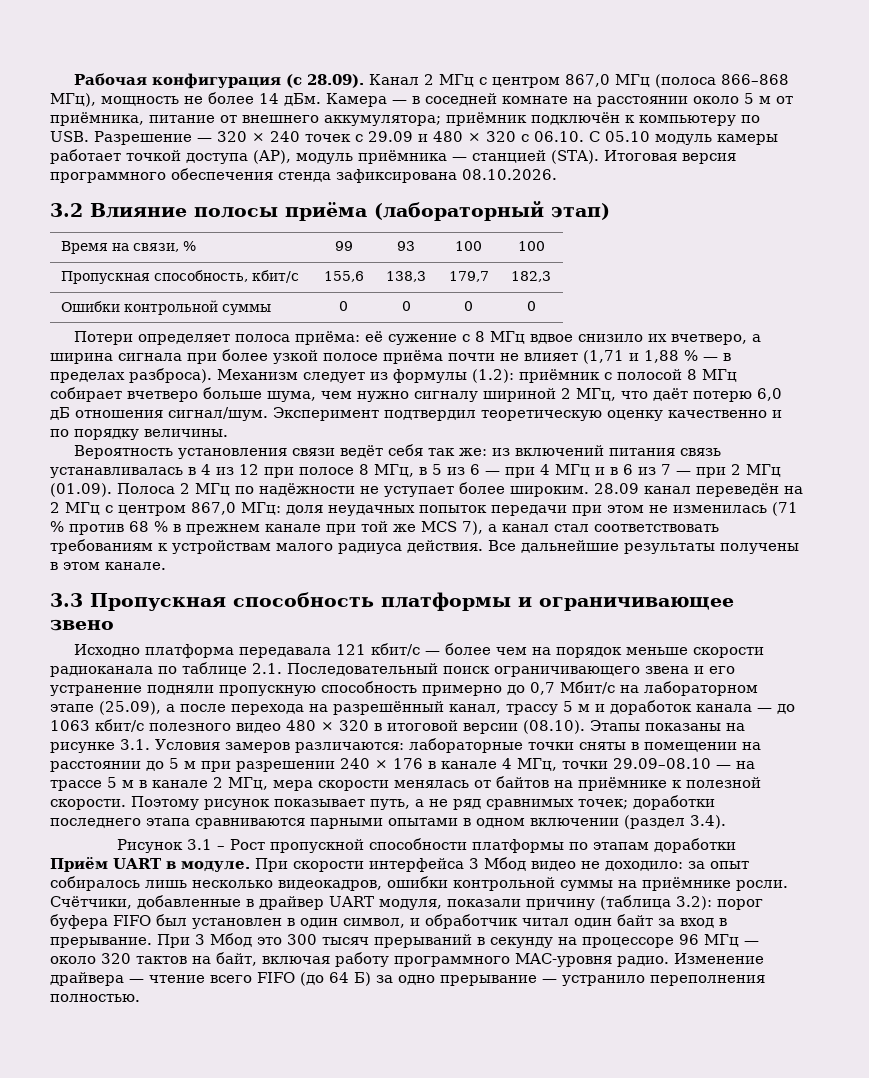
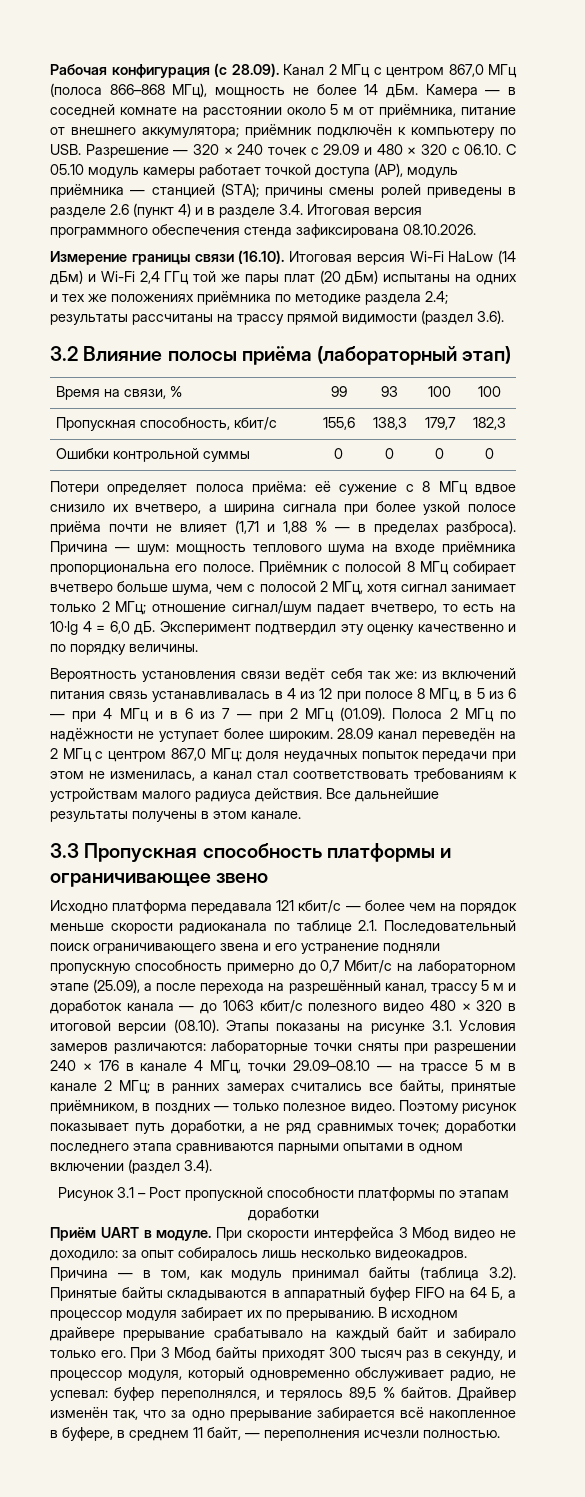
[551,150,599,164] (STA). -> [220,183,516,198] [50,203,303,218] (STA); причины смены ролей приведены в разделе 2.6 (пункт 4) и в разделе 3.4.
(557, 174) none -> [50,250,516,265] [50,270,517,285] [50,291,448,305] [50,310,504,325] // Измерение границы связи (16.10). Итоговая версия Wi-Fi HaLow (14 дБм) и Wi-Fi 2,4 ГГц той же пары плат (20 дБм) испытаны на одних и тех же положениях приёмника по методике раздела 2.4; результаты рассчитаны на трассу прямой видимости (раздел 3.6).
[217,369,600,383] Механизм следует из формулы (1.2): приёмник -> [50,541,516,555] [50,561,328,575] Причина — шум: мощность теплового шума на входе приёмника пропорциональна его полосе. Приёмник
[357,388,782,402] [50,407,268,421] нужно сигналу шириной 2 МГц, что даёт потерю 6,0 дБ отношения сигнал/шум. -> [247,581,517,595] [50,601,516,615] [50,621,155,635] с полосой 2 МГц, хотя сигнал занимает только 2 МГц; отношение сигнал/шум падает вчетверо, то есть на 10·lg 4 = 6,0 дБ.
[481,410,602,421] теоретическую -> [340,624,364,635] эту
[673,502,798,516] [50,521,483,535] изменилась (71 % против 68 % в прежнем канале при той же MCS 7), -> [110,771,195,781] изменилась,
[631,742,761,752] [50,758,196,772] в помещении на расстоянии до 5 м -> (399, 1047) none
[228,776,761,791] [50,799,126,810] МГц, мера скорости менялась от байтов на приёмнике к полезной скорости. -> [119,1080,516,1094] [50,1100,395,1114] МГц; в ранних замерах считались все байты, принятые приёмником, в поздних — только полезное видео.
[370,799,410,810] путь, -> [134,1120,245,1134] путь доработки,
[278,876,788,891] [50,895,763,910] [50,914,727,929] [50,933,759,948] [50,952,764,967] [50,972,765,986] видеокадров, ошибки контрольной суммы на приёмнике росли. Счётчики, добавленные в драйвер UART модуля, показали причину (таблица 3.2): порог буфера FIFO был установлен в один символ, и обработчик читал один байт за вход в прерывание. При 3 Мбод это 300 тысяч прерываний в секунду на процессоре 96 МГц — около 320 тактов на байт, включая работу программного MAC-уровня радио. Изменение драйвера — чтение всего FIFO (до 64 Б) за одно прерывание — устранило переполнения -> [375,1250,467,1261] [50,1266,516,1281] [50,1287,517,1301] [50,1307,458,1321] [50,1327,516,1341] [50,1347,516,1361] [50,1367,516,1381] [50,1387,516,1401] [50,1407,516,1421] [50,1427,419,1441] видеокадров. Причина — в том, как модуль принимал байты (таблица 3.2). Принятые байты складываются в аппаратный буфер FIFO на 64 Б, а процессор модуля забирает их по прерыванию. В исходном драйвере прерывание срабатывало на каждый байт и забирало только его. При 3 Мбод байты приходят 300 тысяч раз в секунду, и процессор модуля, который одновременно обслуживает радио, не успевал: буфер переполнялся, и терялось 89,5 % байтов. Драйвер изменён так, что за одно прерывание забирается всё накопленное в буфере, в среднем 11 байт, — переполнения исчезли

